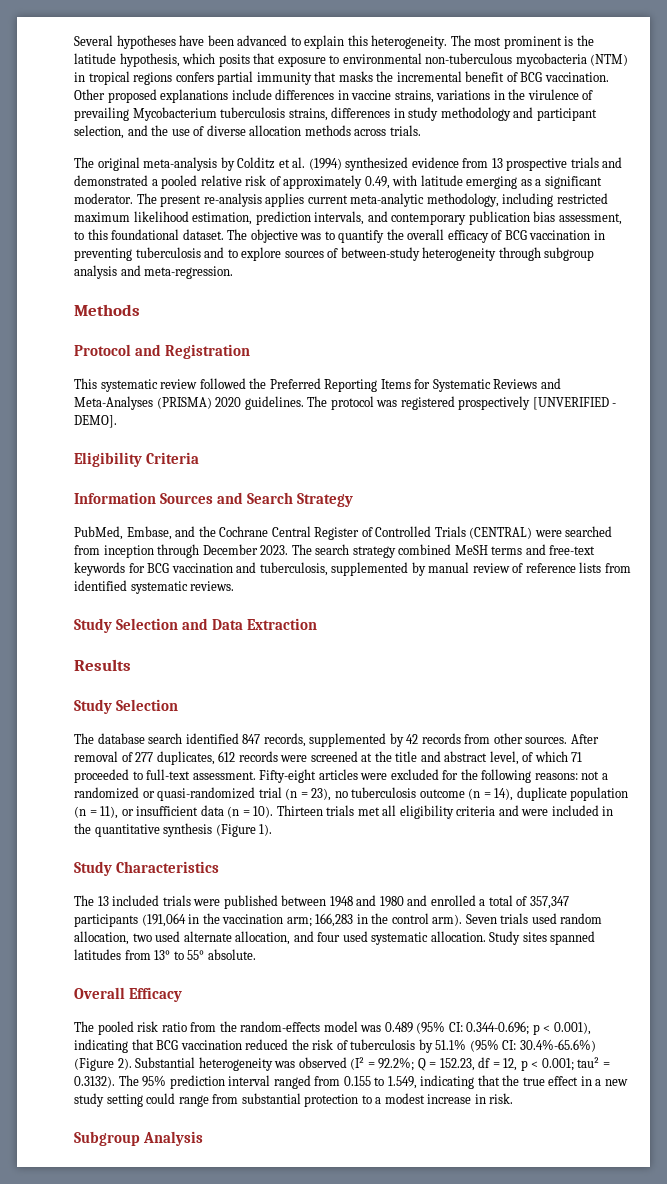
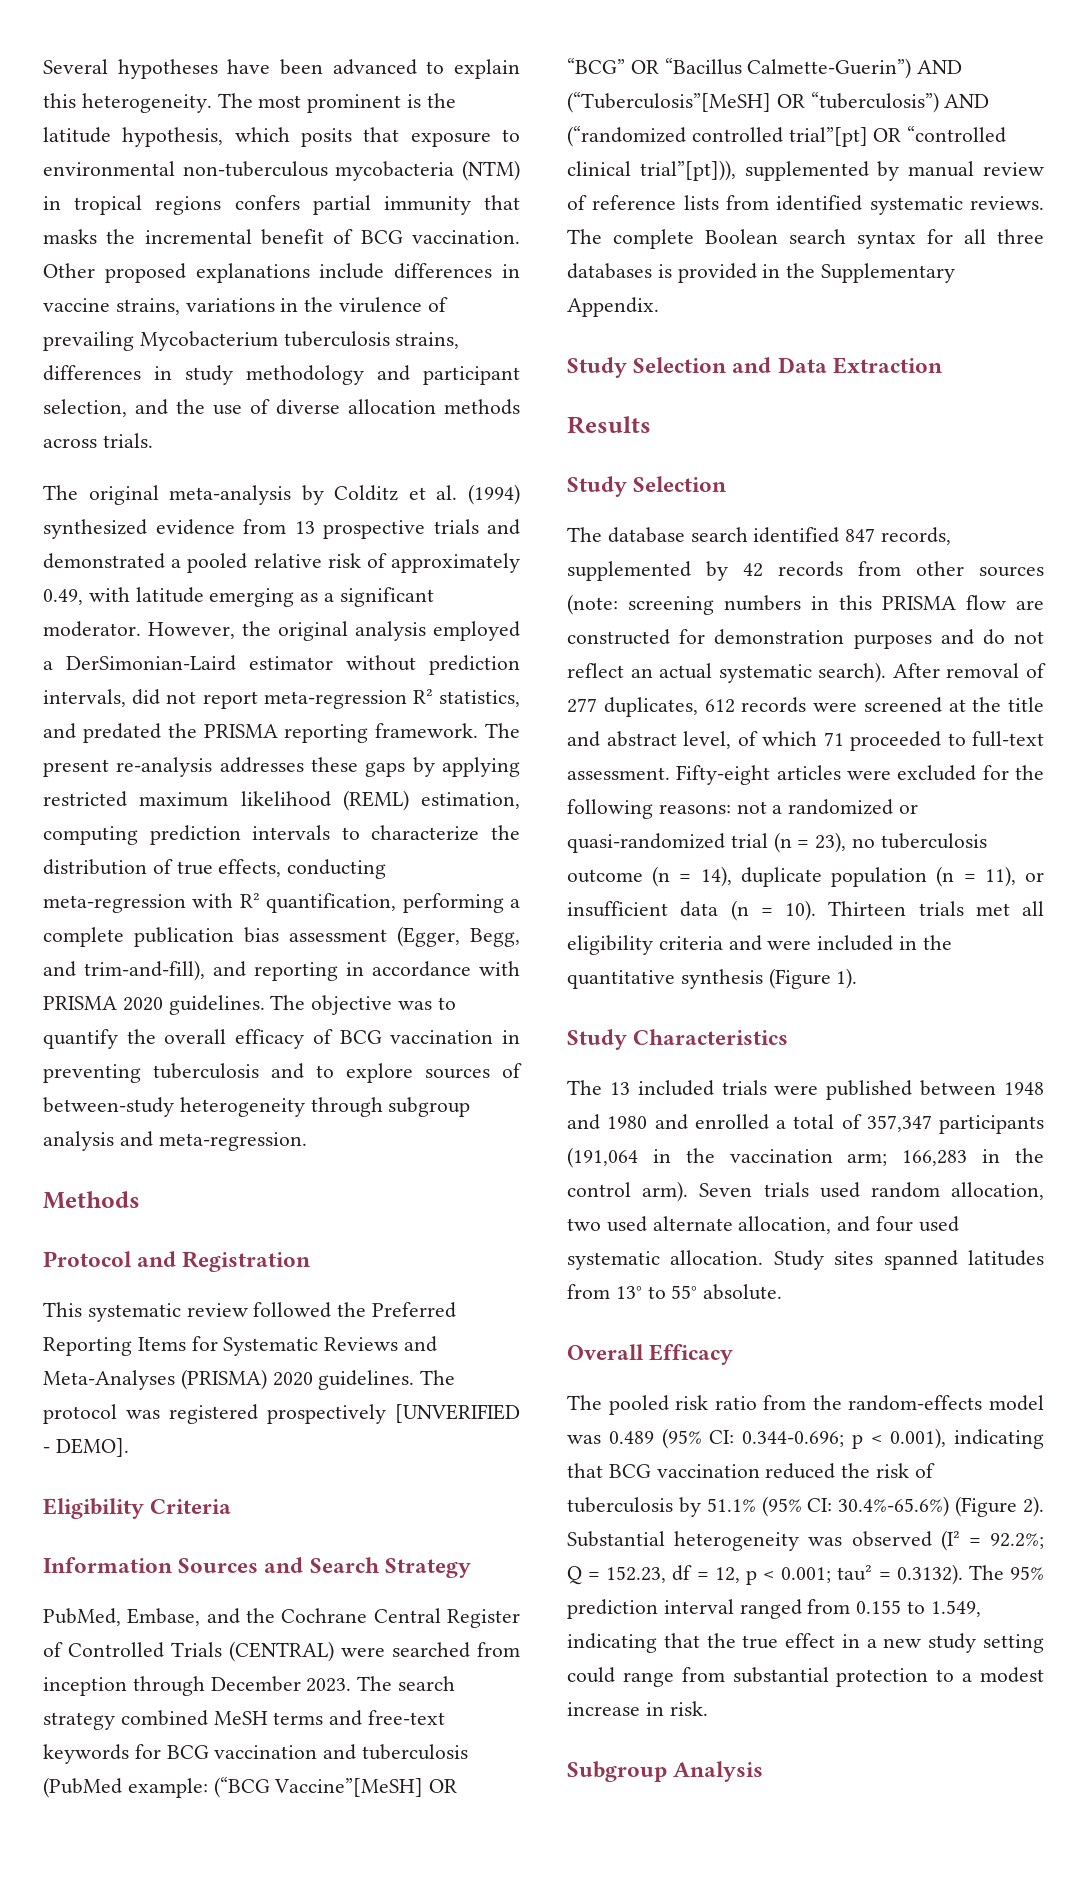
[136,193,608,207] [74,211,622,225] [74,229,224,240] The present re-analysis applies current meta-analytic methodology, including restricted maximum likelihood estimation, prediction intervals, and contemporary publication bias assessment, to this foundational dataset. -> [148,621,520,641] [43,655,520,675] [43,689,520,709] [43,723,520,743] [43,757,520,777] [43,790,520,811] [43,825,520,845] [43,859,387,879] [43,893,520,913] [43,926,520,947] [43,960,520,981] [43,995,265,1015] However, the original analysis employed a DerSimonian-Laird estimator without prediction intervals, did not report meta-regression R² statistics, and predated the PRISMA reporting framework. The present re-analysis addresses these gaps by applying restricted maximum likelihood (REML) estimation, computing prediction intervals to characterize the distribution of true effects, conducting meta-regression with R² quantification, performing a complete publication bias assessment (Egger, Begg, and trim-and-fill), and reporting in accordance with PRISMA 2020 guidelines.
[259,562,328,576] tuberculosis, -> [362,1744,469,1760] [43,1777,458,1798] [567,58,963,79] [567,92,990,113] [567,126,1007,147] [567,160,736,181] tuberculosis (PubMed example: (“BCG Vaccine”[MeSH] OR “BCG” OR “Bacillus Calmette-Guerin”) AND (“Tuberculosis”[MeSH] OR “tuberculosis”) AND (“randomized controlled trial”[pt] OR “controlled clinical trial”[pt])),
(235, 586) none -> [567,229,1044,249] [567,263,956,283] [567,297,659,317] The complete Boolean search syntax for all three databases is provided in the Supplementary Appendix.
[525,737,568,744] sources. -> [979,566,1044,577] [567,594,1044,615] [567,629,1044,649] [567,662,887,683] sources (note: screening numbers in this PRISMA flow are constructed for demonstration purposes and do not reflect an actual systematic search).

